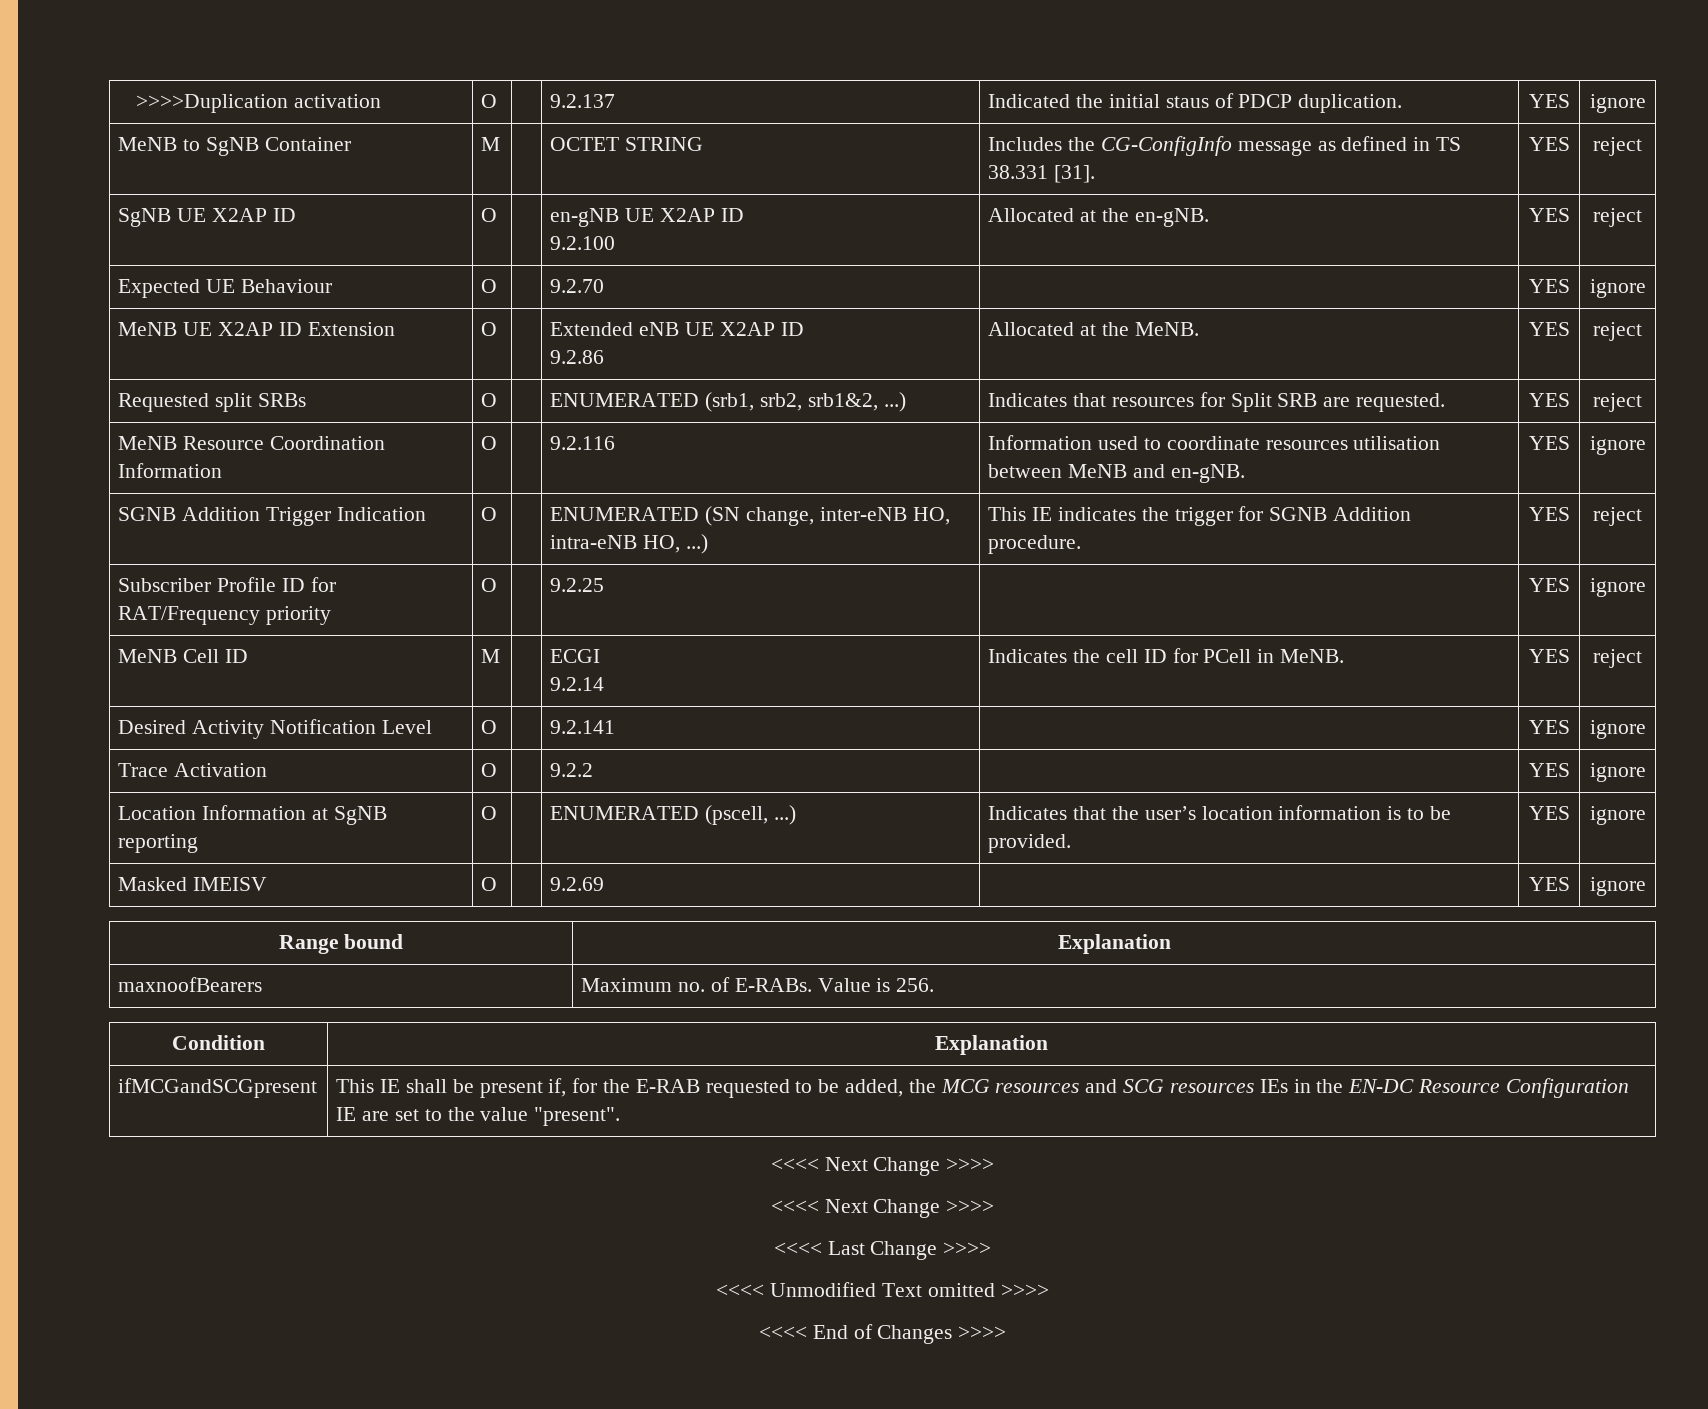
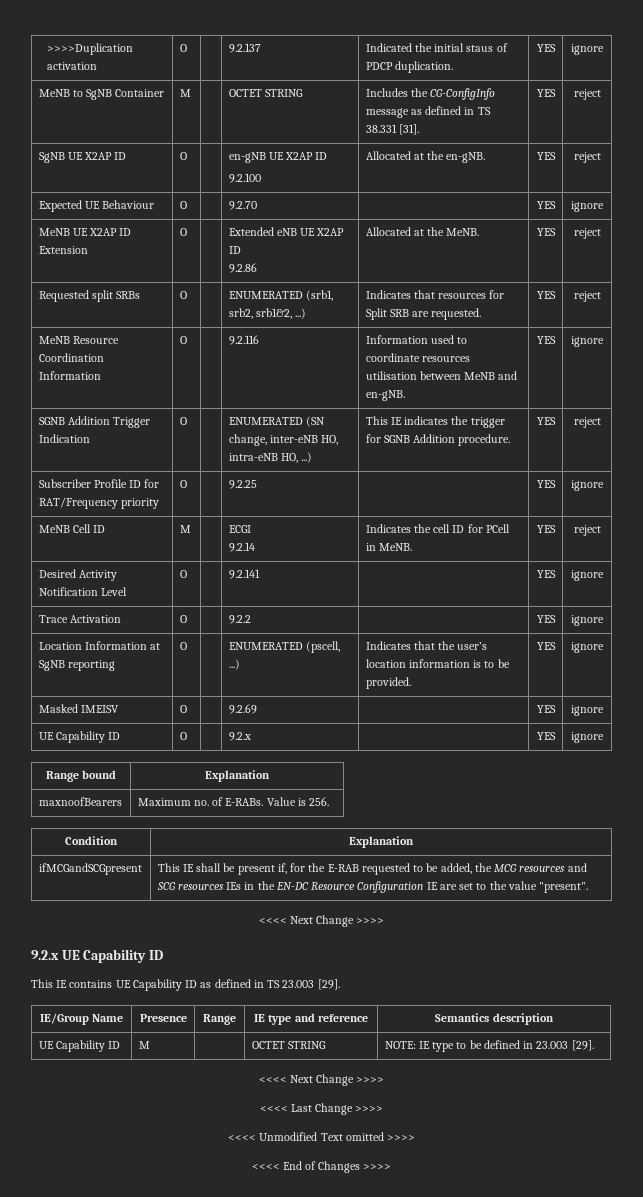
(1646, 886) none -> [38,731,121,743] [179,732,187,740] [228,732,251,741] [536,732,556,740] [571,732,604,743] // UE Capability ID | O | | 9.2.x | | YES | ignore
(995, 1164) none -> [31,949,163,963] [31,979,340,991] [39,1013,124,1025] [139,1014,187,1022] [203,1014,236,1025] [254,1013,368,1025] [435,1013,554,1025] [38,1040,121,1052] [138,1041,150,1049] [251,1041,326,1049] [384,1040,594,1052] // 9.2.x UE Capability ID // This IE contains UE Capability ID as defined in TS 23.003 [29]. // IE/Group Name | Presence | Range | IE type and reference | Semantics description // UE Capability ID | M | | OCTET STRING | NOTE: IE type to be defined in 23.003 [29].

